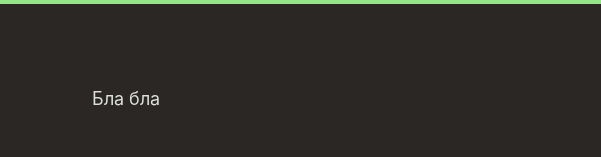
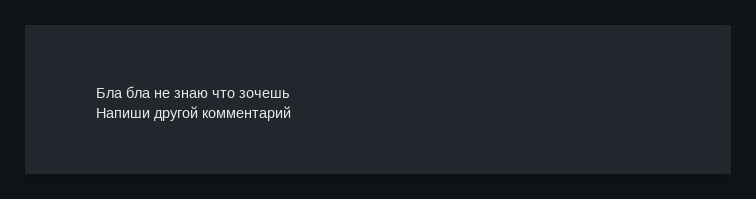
(160, 98) none -> [154,90,290,98] [96,106,291,121] не знаю что зочешь // Напиши другой комментарий

